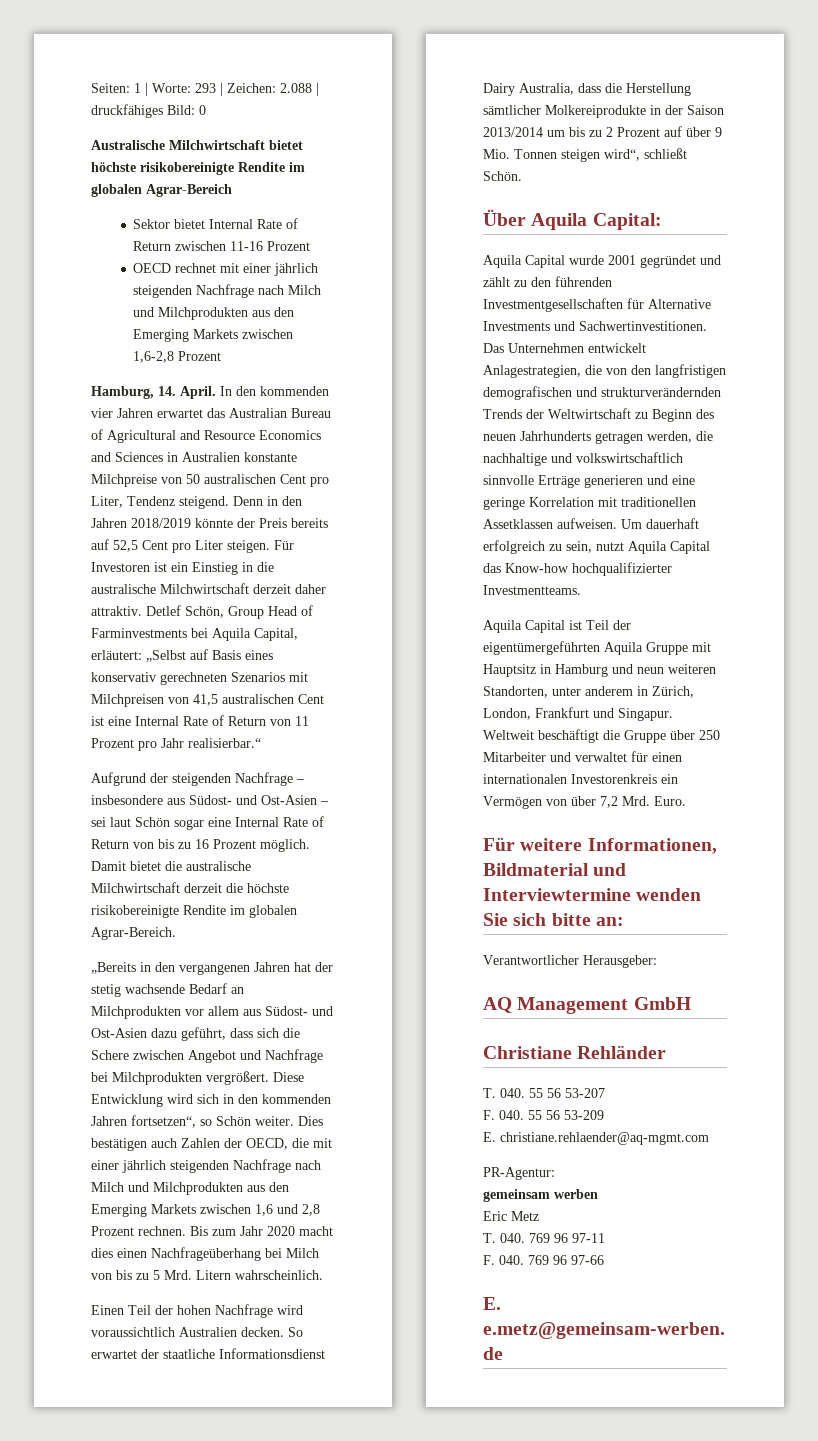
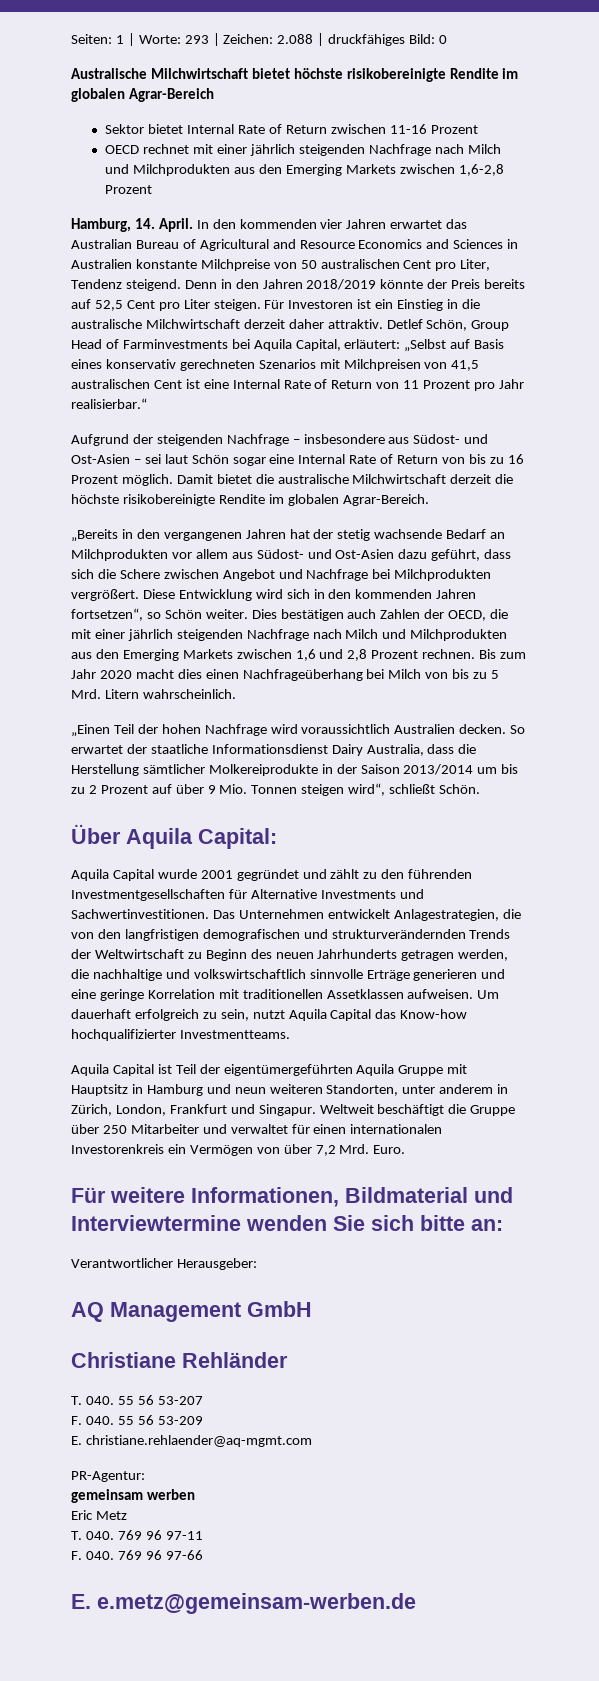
[91,1305,124,1315] Einen -> [71,724,110,737] „Einen

